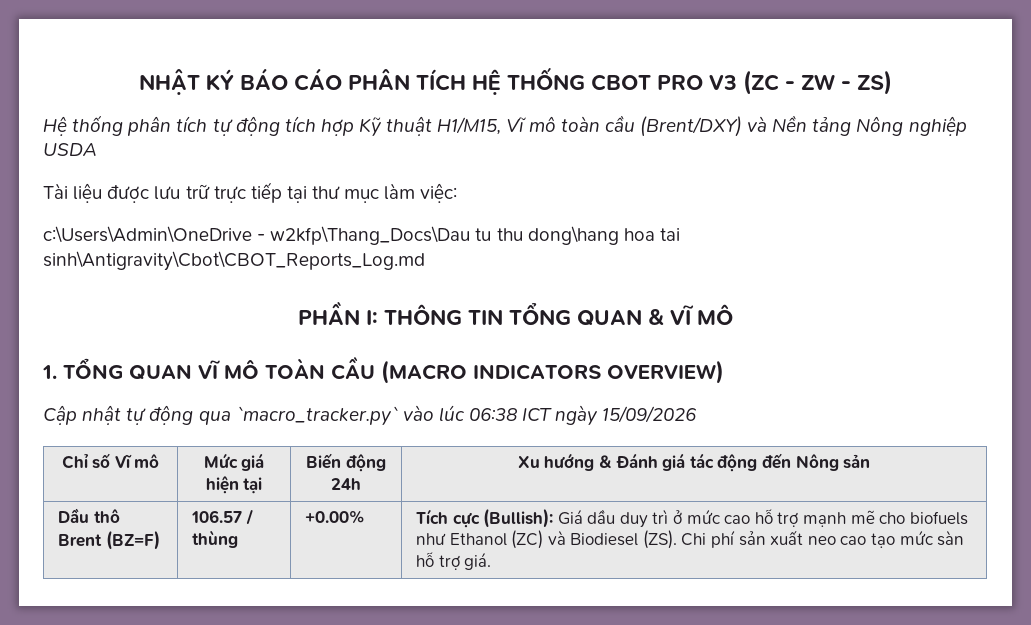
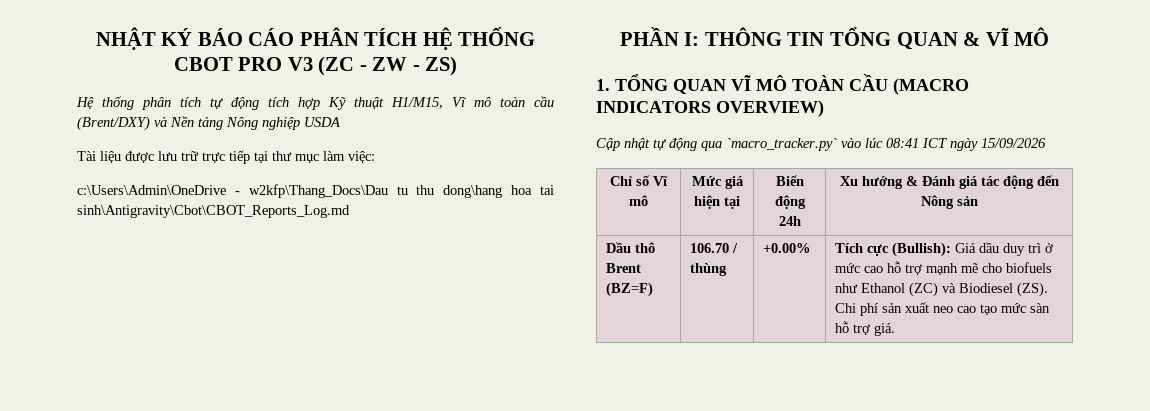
[469,408,519,421] 06:38 -> [886,138,919,148] 08:41
[190,510,242,523] 106.57 -> [689,243,729,253] 106.70

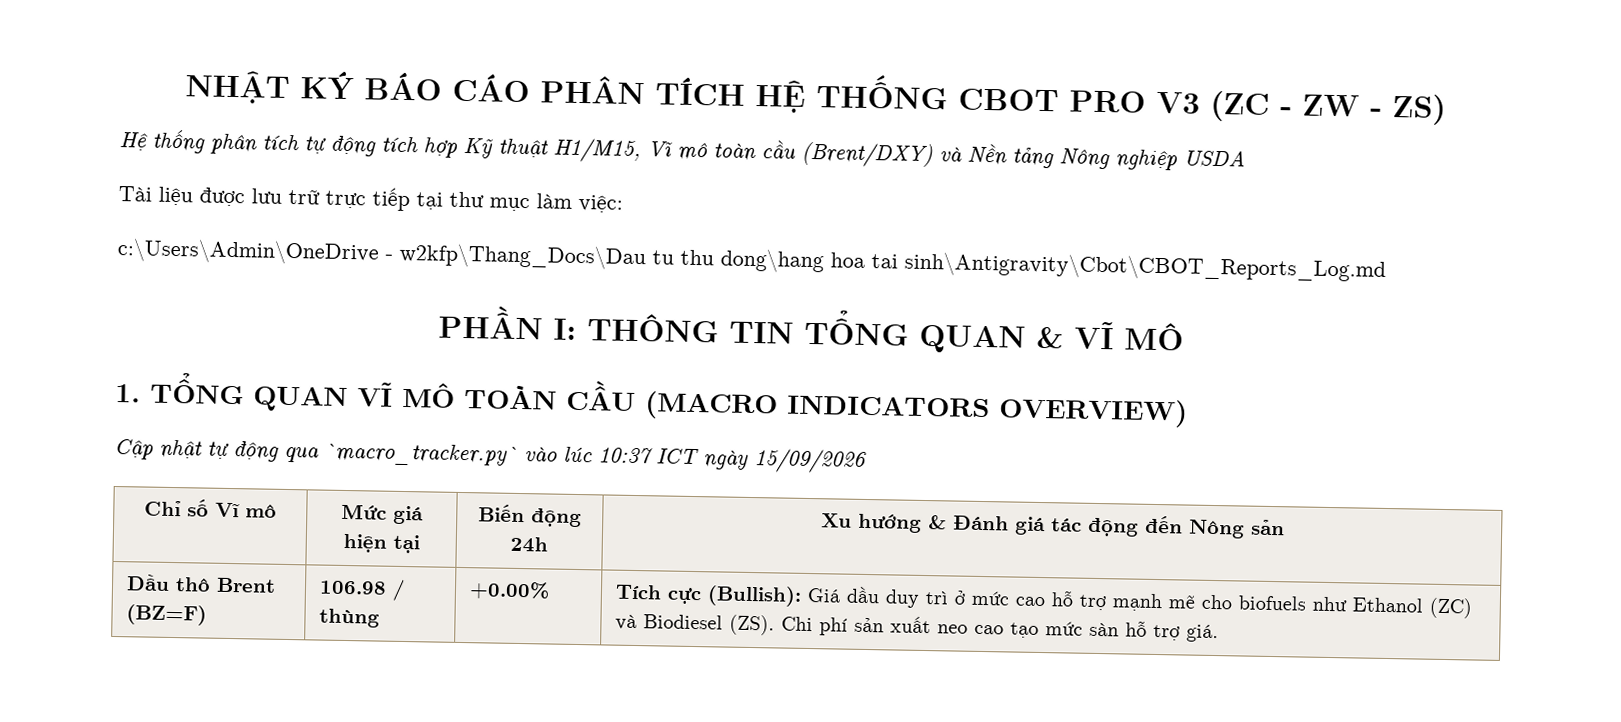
[886,138,919,148] 08:41 -> [598,447,653,464] 10:37
[689,243,729,253] 106.70 -> [318,580,387,595] 106.98

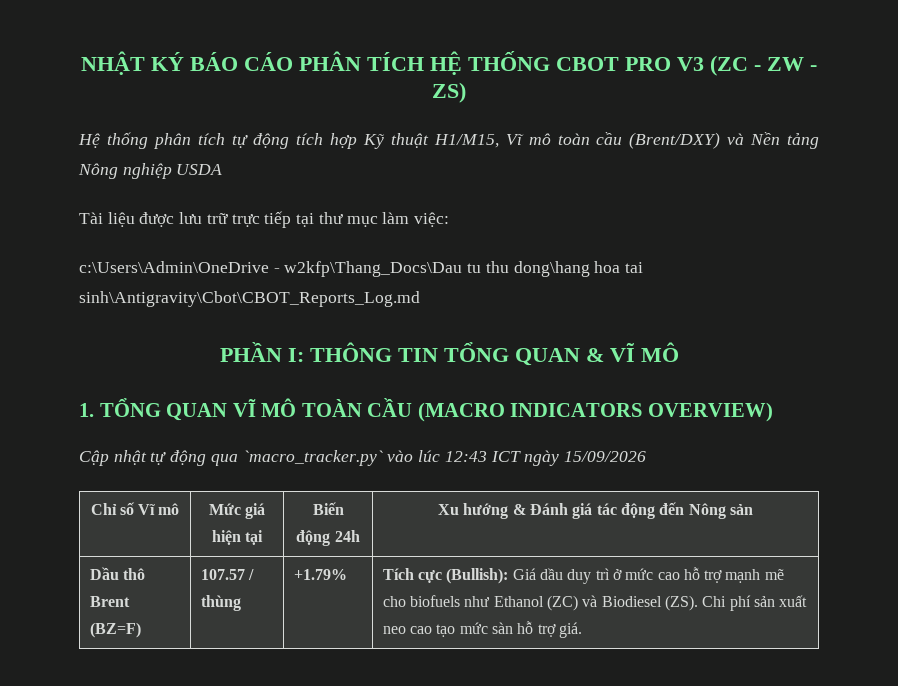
[598,447,653,464] 10:37 -> [444,451,487,462] 12:43
[318,580,387,595] 106.98 -> [200,569,245,580] 107.57
[468,581,550,600] +0.00% -> [293,569,347,580] +1.79%

